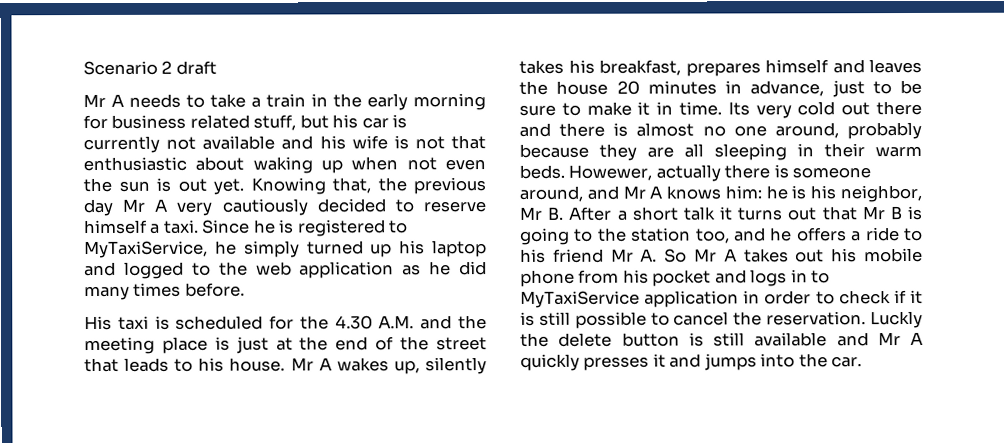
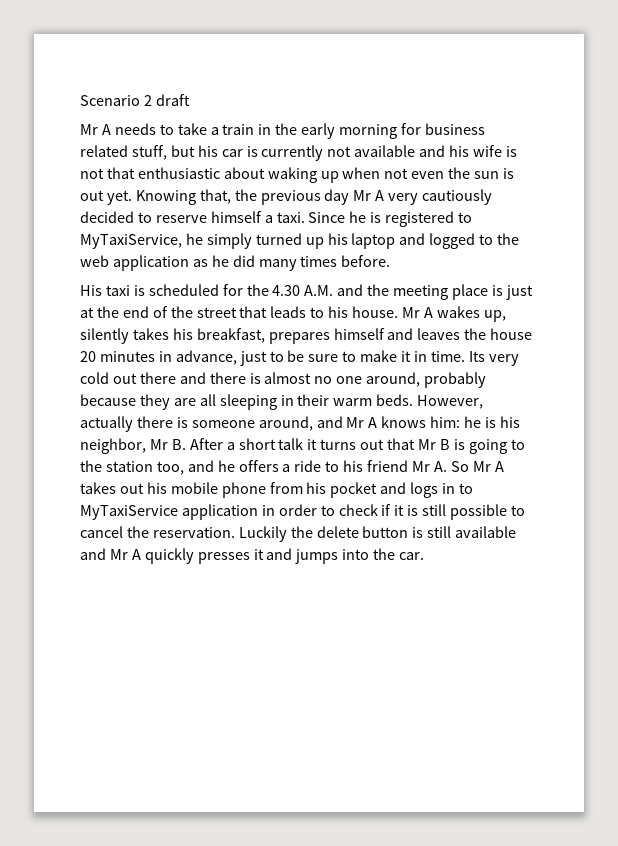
[568,164,653,181] Howewer, -> [417,395,484,409] However,
[870,310,923,329] Luckly -> [238,526,287,542] Luckily

